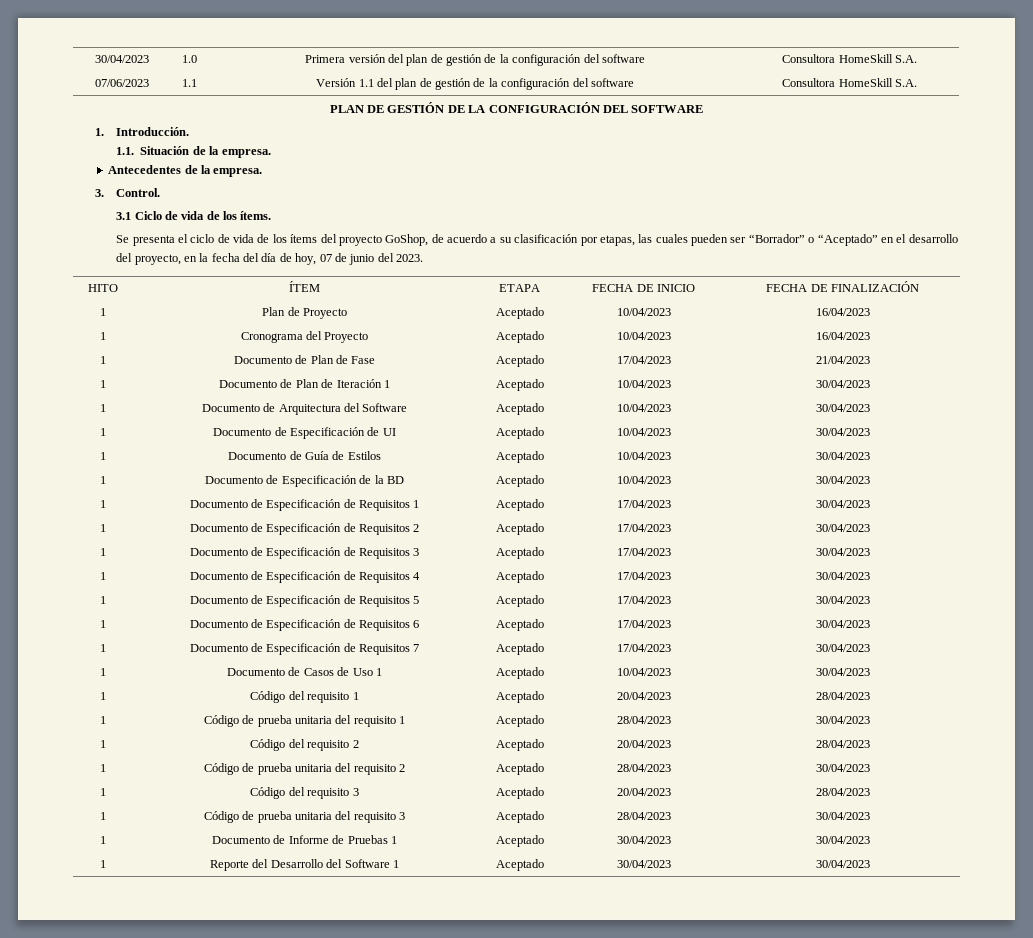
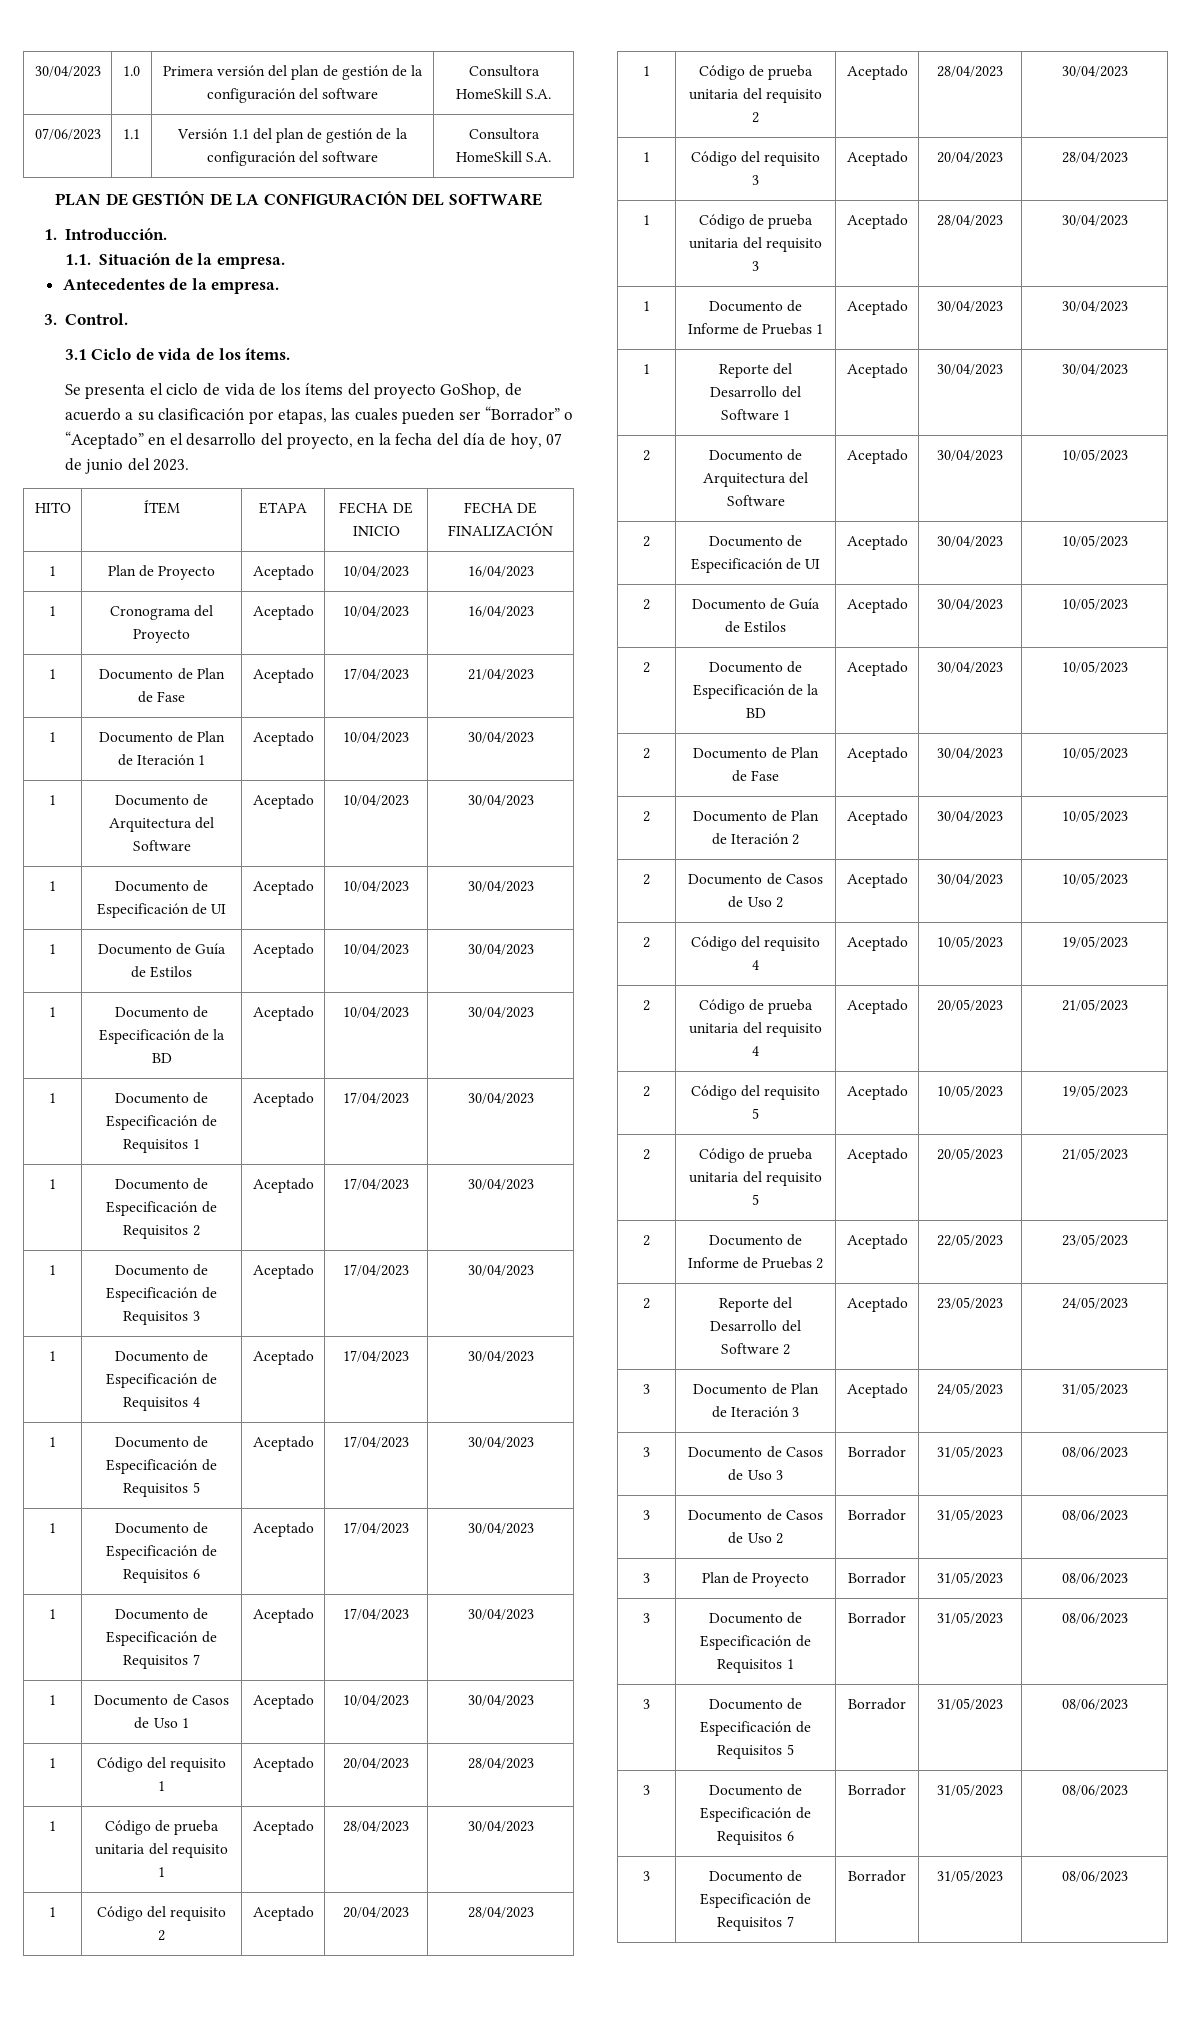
(870, 864) none -> [643,450,650,461] [708,449,803,461] [702,472,809,487] [726,495,785,506] [846,449,908,464] [937,450,1003,461] [1061,449,1128,461] [643,536,650,547] [708,535,803,547] [690,558,821,573] [846,535,908,550] [937,536,1003,547] [1061,535,1128,547] [643,599,650,610] [691,598,821,610] [724,621,787,633] [846,598,908,613] [937,599,1003,610] [1061,598,1128,610] [643,662,650,673] [708,661,803,673] [692,684,820,699] [745,708,766,718] [846,661,908,676] [937,662,1003,673] [1061,661,1128,673] [643,748,650,759] [693,747,819,759] [731,770,780,782] [846,747,908,762] [937,748,1003,759] [1061,747,1128,759] [643,811,650,822] [693,810,819,822] [711,833,800,845] [846,810,908,825] [937,811,1003,822] [1061,810,1128,822] [643,874,650,885] [688,873,823,885] [728,896,783,908] [846,873,908,888] [937,874,1003,885] [1061,873,1128,885] [643,937,650,948] [690,936,821,951] [752,960,759,970] [846,936,908,951] [937,936,1003,948] [1061,936,1128,948] [643,1000,650,1011] [698,999,814,1014] [689,1022,822,1037] [752,1046,759,1056] [846,999,908,1014] [937,999,1003,1011] [1061,999,1128,1011] [643,1086,650,1097] [690,1085,821,1100] [752,1108,759,1119] [846,1085,908,1100] [937,1085,1003,1097] [1061,1085,1128,1097] [643,1149,650,1160] [698,1148,814,1163] [689,1171,822,1186] [752,1194,759,1205] [846,1148,908,1163] [937,1148,1003,1160] [1061,1148,1128,1160] [643,1235,650,1246] [708,1234,803,1246] [687,1257,824,1269] [846,1234,908,1249] [937,1234,1003,1246] [1061,1234,1128,1246] [643,1298,650,1309] [718,1297,793,1312] [710,1320,801,1332] [720,1343,791,1355] [846,1297,908,1312] [937,1297,1003,1309] [1061,1297,1128,1309] [643,1384,650,1394] [693,1383,819,1395] [711,1406,800,1418] [846,1383,908,1398] [937,1383,1003,1395] [1061,1383,1128,1395] [643,1447,650,1457] [688,1446,823,1458] [728,1469,783,1481] [848,1446,906,1458] [937,1446,1003,1458] [1061,1447,1128,1458] [643,1510,650,1520] [688,1509,823,1521] [728,1532,783,1544] [848,1509,906,1521] [937,1509,1003,1521] [1061,1510,1128,1521] [643,1573,650,1583] [701,1572,810,1587] [848,1572,906,1584] [937,1572,1003,1584] [1061,1573,1128,1584] [643,1613,650,1623] [708,1612,803,1624] [700,1635,811,1650] [717,1659,794,1673] [848,1612,906,1624] [937,1612,1003,1624] [1061,1613,1128,1624] [643,1699,650,1709] [708,1698,803,1710] [700,1721,811,1736] [717,1744,794,1759] [848,1698,906,1710] [937,1698,1003,1710] [1061,1699,1128,1710] [643,1785,650,1795] [708,1784,803,1796] [700,1807,811,1822] [717,1831,794,1845] [848,1784,906,1796] [937,1784,1003,1796] [1061,1785,1128,1796] [643,1871,650,1881] [708,1870,803,1882] [700,1893,811,1908] [717,1916,794,1931] [848,1870,906,1882] [937,1870,1003,1882] [1061,1871,1128,1882] // 2 | Documento de Arquitectura del Software | Aceptado | 30/04/2023 | 10/05/2023 // 2 | Documento de Especificación de UI | Aceptado | 30/04/2023 | 10/05/2023 // 2 | Documento de Guía de Estilos | Aceptado | 30/04/2023 | 10/05/2023 // 2 | Documento de Especificación de la BD | Aceptado | 30/04/2023 | 10/05/2023 // 2 | Documento de Plan de Fase | Aceptado | 30/04/2023 | 10/05/2023 // 2 | Documento de Plan de Iteración 2 | Aceptado | 30/04/2023 | 10/05/2023 // 2 | Documento de Casos de Uso 2 | Aceptado | 30/04/2023 | 10/05/2023 // 2 | Código del requisito 4 | Aceptado | 10/05/2023 | 19/05/2023 // 2 | Código de prueba unitaria del requisito 4 | Aceptado | 20/05/2023 | 21/05/2023 // 2 | Código del requisito 5 | Aceptado | 10/05/2023 | 19/05/2023 // 2 | Código de prueba unitaria del requisito 5 | Aceptado | 20/05/2023 | 21/05/2023 // 2 | Documento de Informe de Pruebas 2 | Aceptado | 22/05/2023 | 23/05/2023 // 2 | Reporte del Desarrollo del Software 2 | Aceptado | 23/05/2023 | 24/05/2023 // 3 | Documento de Plan de Iteración 3 | Aceptado | 24/05/2023 | 31/05/2023 // 3 | Documento de Casos de Uso 3 | Borrador | 31/05/2023 | 08/06/2023 // 3 | Documento de Casos de Uso 2 | Borrador | 31/05/2023 | 08/06/2023 // 3 | Plan de Proyecto | Borrador | 31/05/2023 | 08/06/2023 // 3 | Documento de Especificación de Requisitos 1 | Borrador | 31/05/2023 | 08/06/2023 // 3 | Documento de Especificación de Requisitos 5 | Borrador | 31/05/2023 | 08/06/2023 // 3 | Documento de Especificación de Requisitos 6 | Borrador | 31/05/2023 | 08/06/2023 // 3 | Documento de Especificación de Requisitos 7 | Borrador | 31/05/2023 | 08/06/2023

